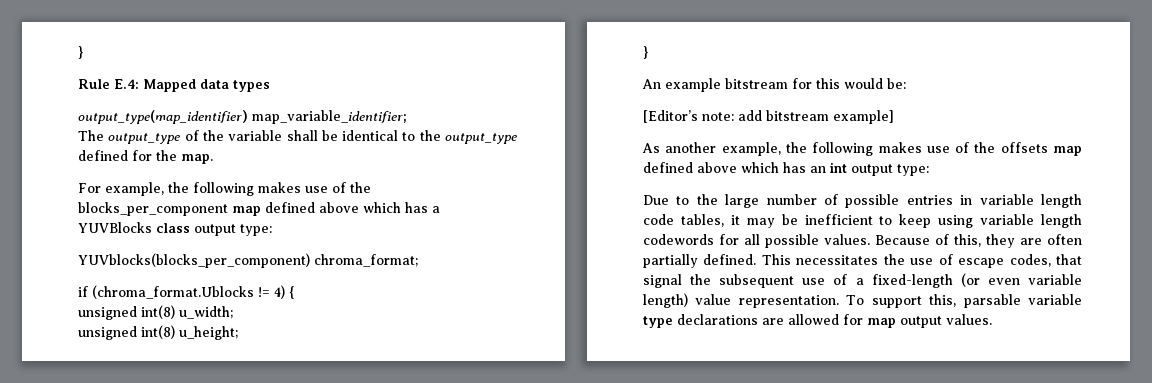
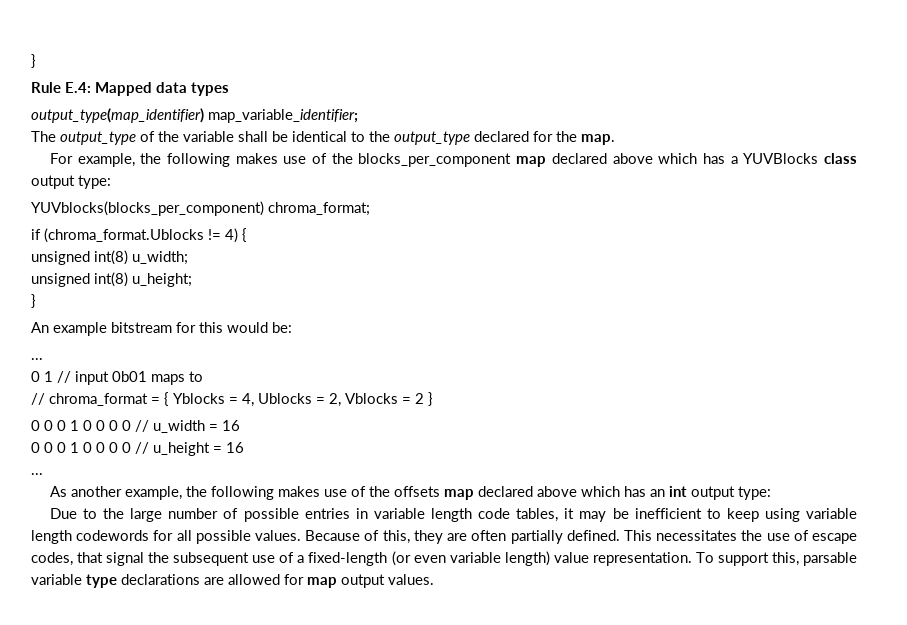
[78,150,128,161] defined -> [474,131,529,142] declared
[265,202,315,213] defined -> [551,153,607,164] declared
[643,110,894,124] [Editor’s note: add bitstream example] -> [31,358,43,360] [31,371,203,385] [31,392,433,407] [31,420,240,433] [31,442,244,456] [31,473,43,475] ... // 0 1 // input 0b01 maps to // // chroma_format = { Yblocks = 4, Ublocks = 2, Vblocks = 2 } // 0 0 0 1 0 0 0 0 // u_width = 16 // 0 0 0 1 0 0 0 0 // u_height = 16 // ...
[643,162,693,173] defined -> [477,486,533,497] declared

